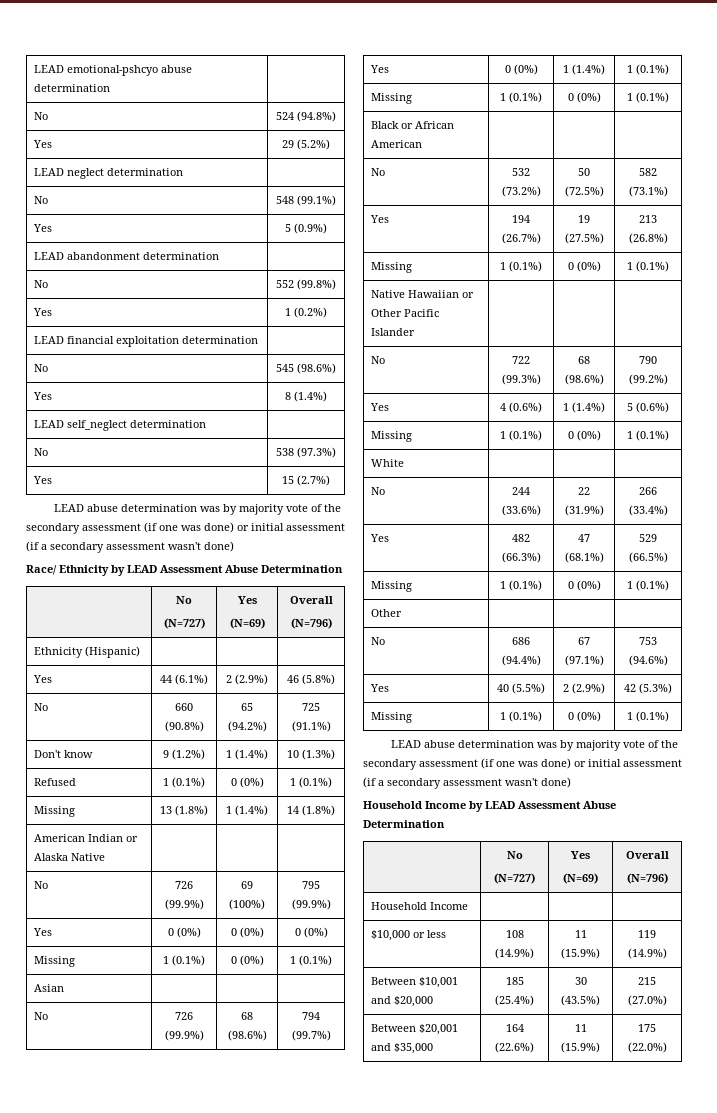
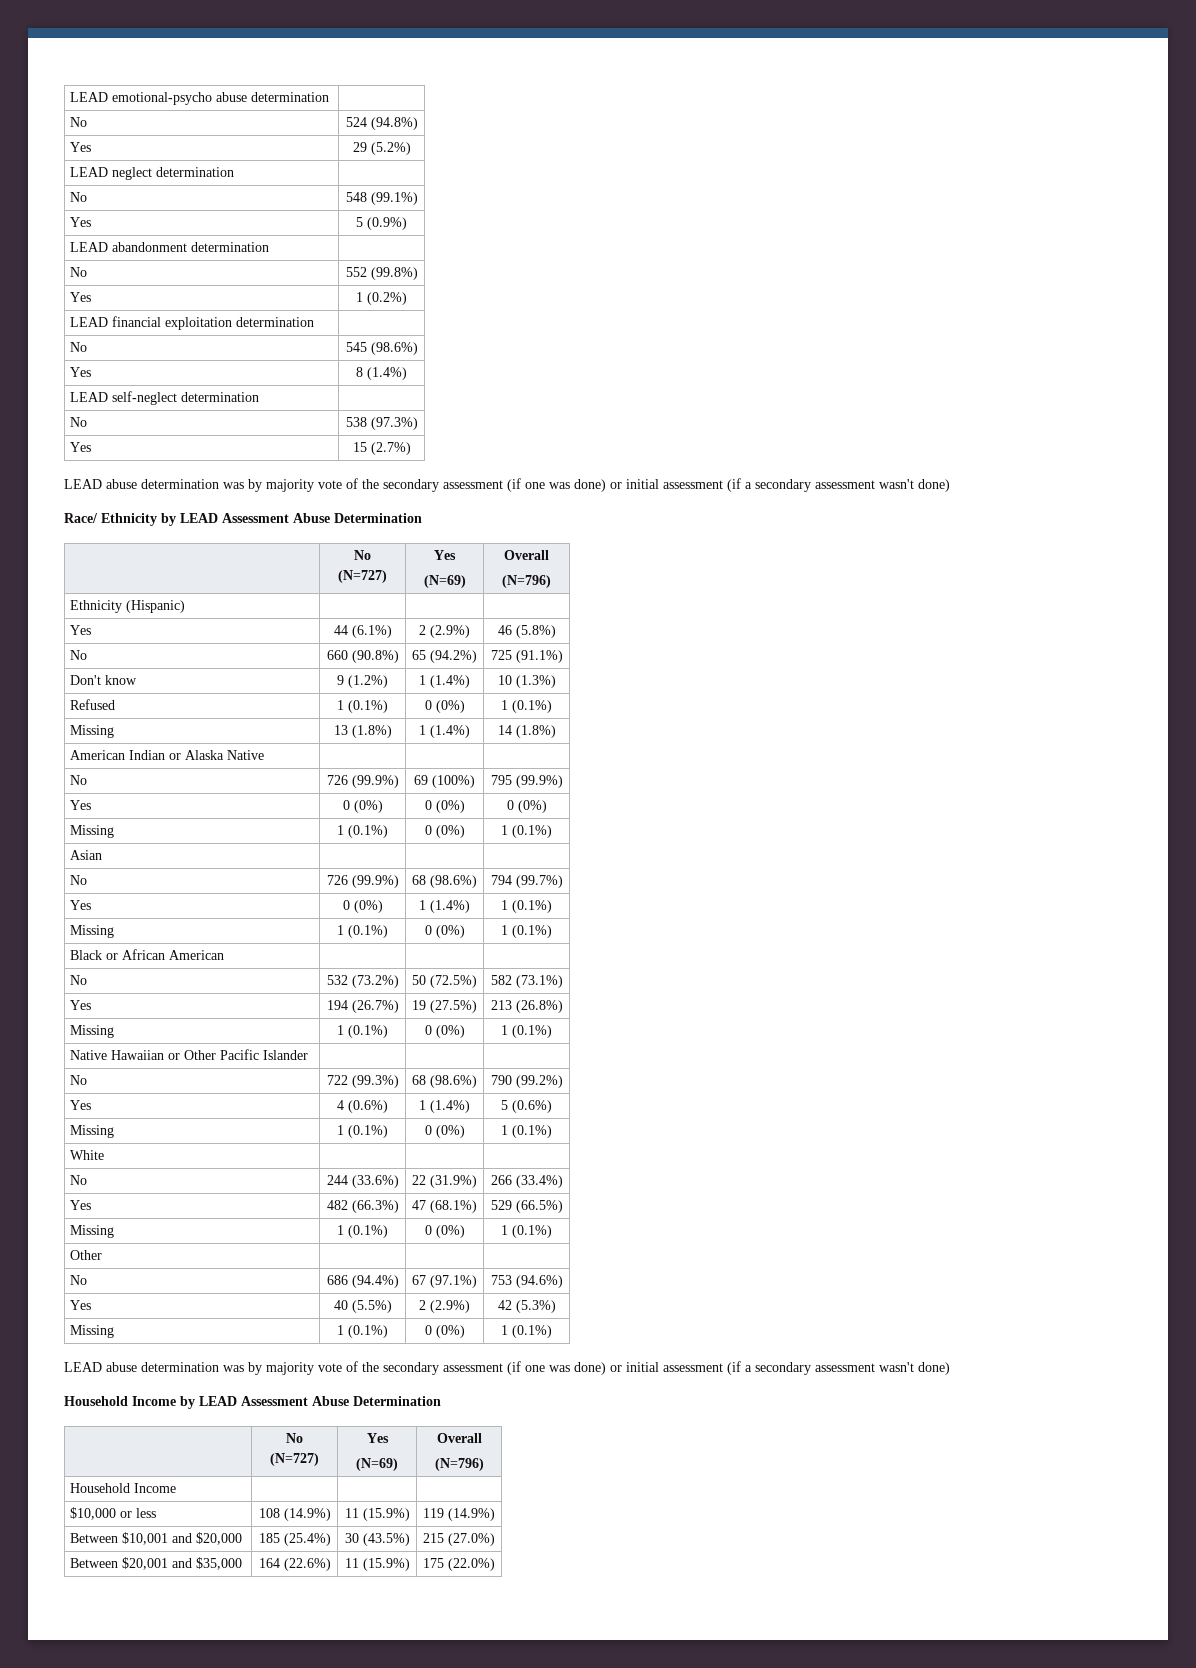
[34,65,159,76] LEAD emotional-pshcyo -> [69,92,212,105] LEAD emotional-psycho
[67,420,128,431] self_neglect -> [111,391,177,405] self-neglect

